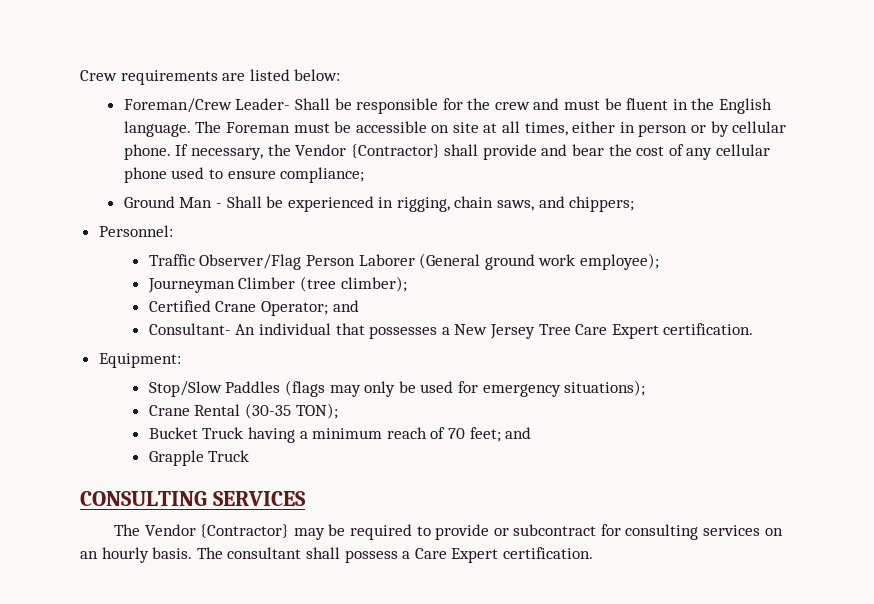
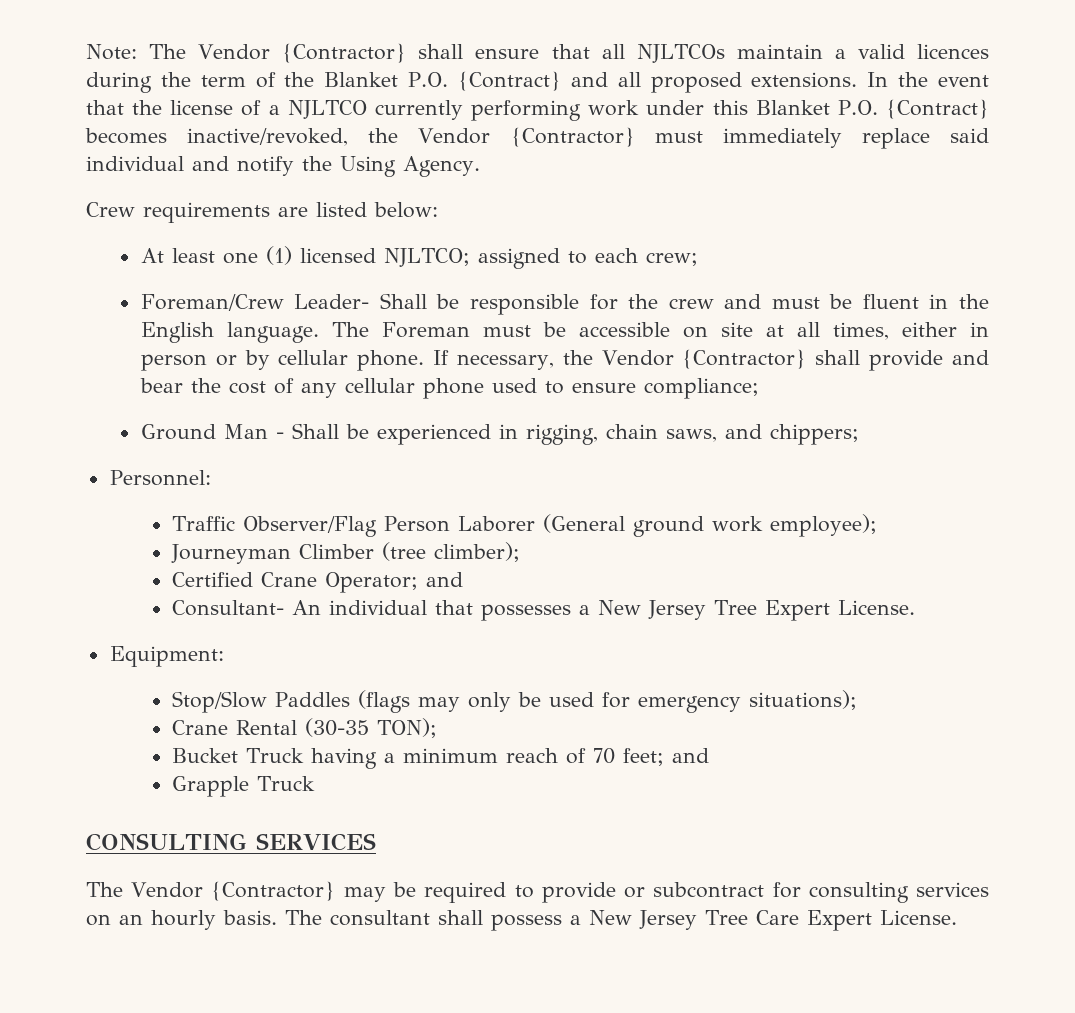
(80, 75) none -> [86,43,989,63] [86,71,989,93] [86,99,989,121] [85,127,989,149] [86,156,480,177] Note: The Vendor {Contractor} shall ensure that all NJLTCOs maintain a valid licences during the term of the Blanket P.O. {Contract} and all proposed extensions. In the event that the license of a NJLTCO currently performing work under this Blanket P.O. {Contract} becomes inactive/revoked, the Vendor {Contractor} must immediately replace said individual and notify the Using Agency. //
(341, 75) none -> [140,246,698,269] // At least one (1) licensed NJLTCO; assigned to each crew;
[575,323,754,339] Care Expert certification. -> [764,600,915,621] Expert License.
[414,547,593,563] Care Expert certification. -> [589,910,957,931] New Jersey Tree Care Expert License.

